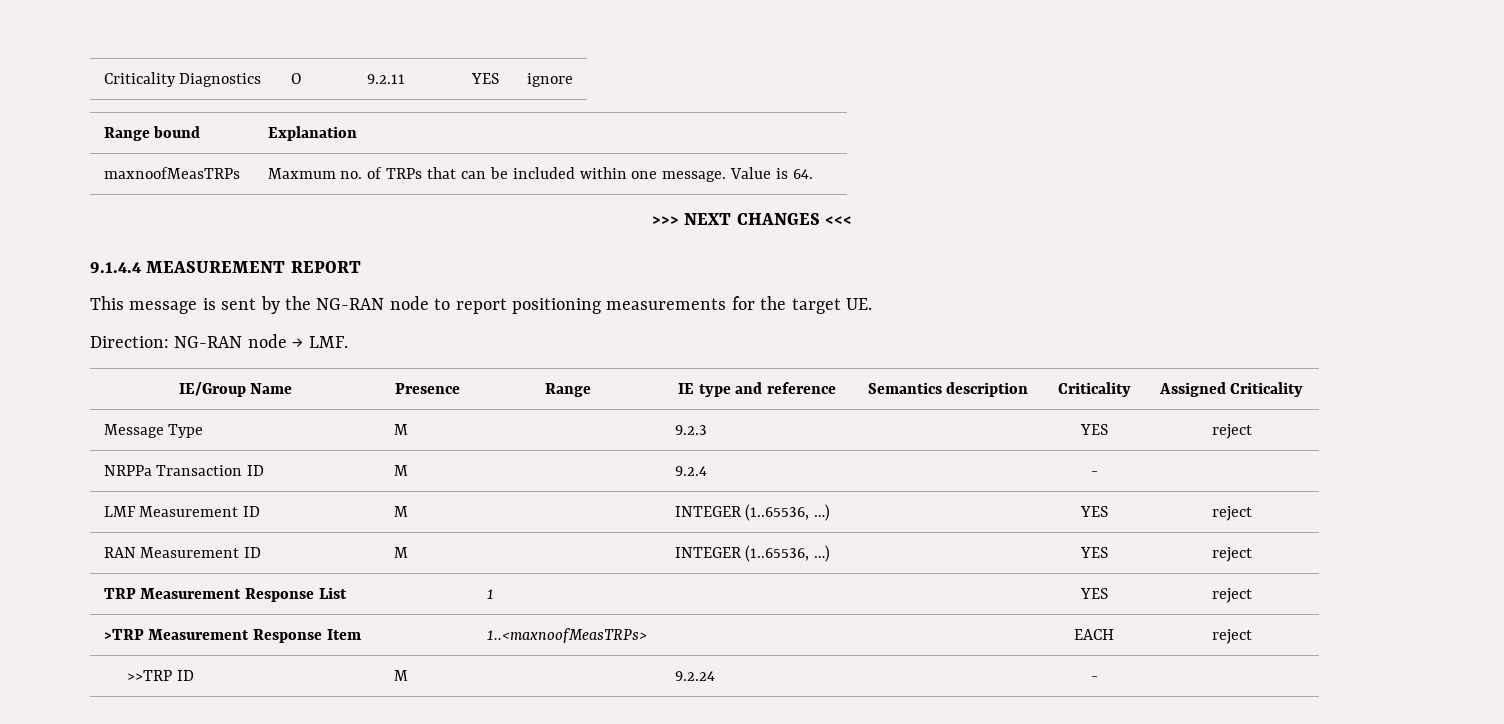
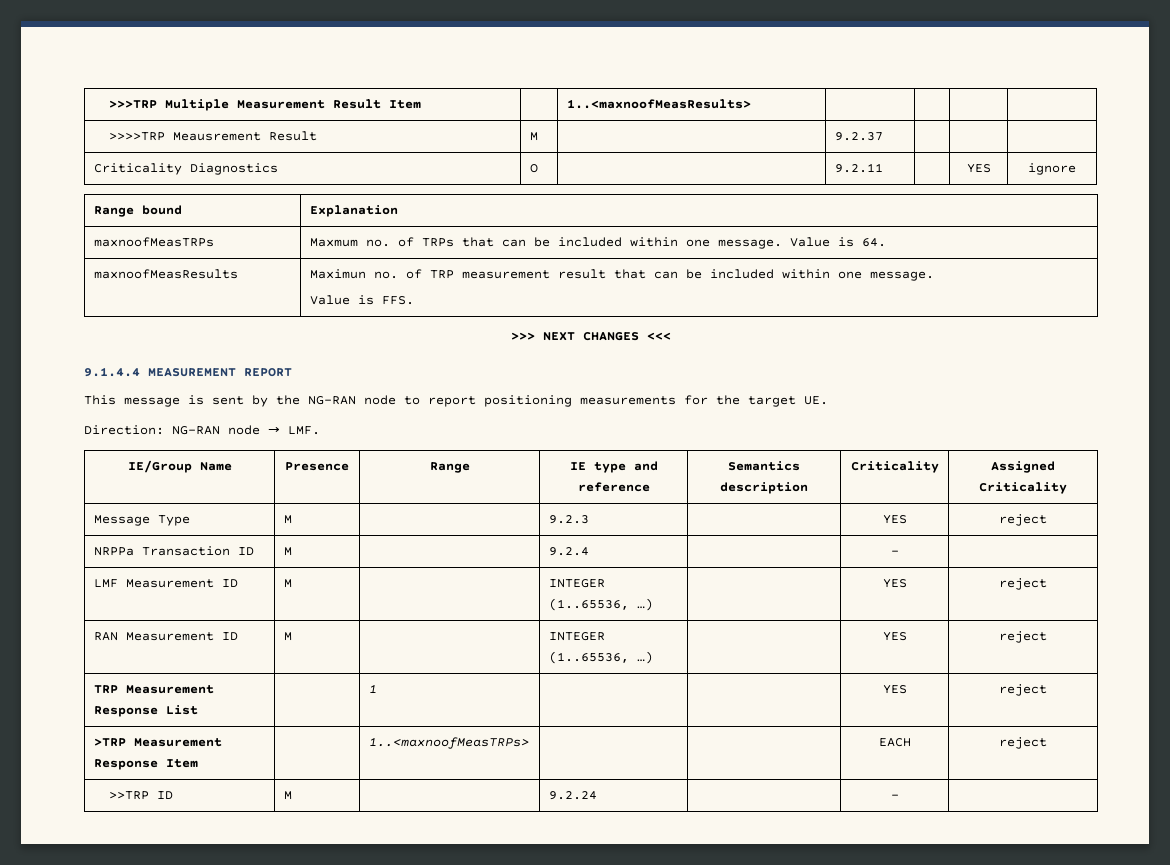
(103, 79) none -> [108,99,421,111] [566,99,751,109] [108,131,317,141] [529,132,538,141] [834,132,883,141] >>>TRP Multiple Measurement Result Item | | 1..<maxnoofMeasResults> | | | | // >>>>TRP Meausrement Result | M | | 9.2.37 | | | //
(813, 174) none -> [93,269,238,279] [309,269,934,281] [309,295,414,305] // maxnoofMeasResults | Maximun no. of TRP measurement result that can be included within one message. // Value is FFS.

